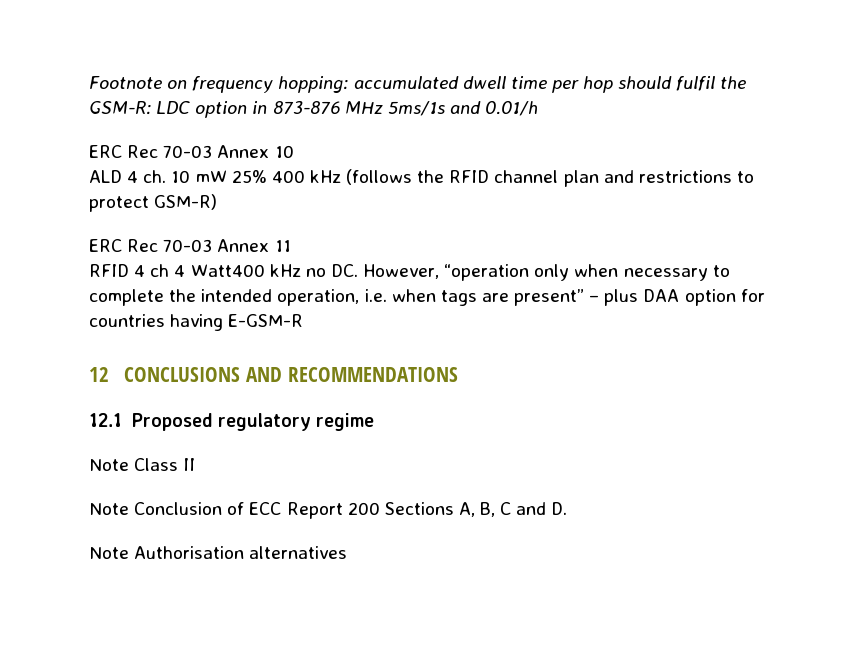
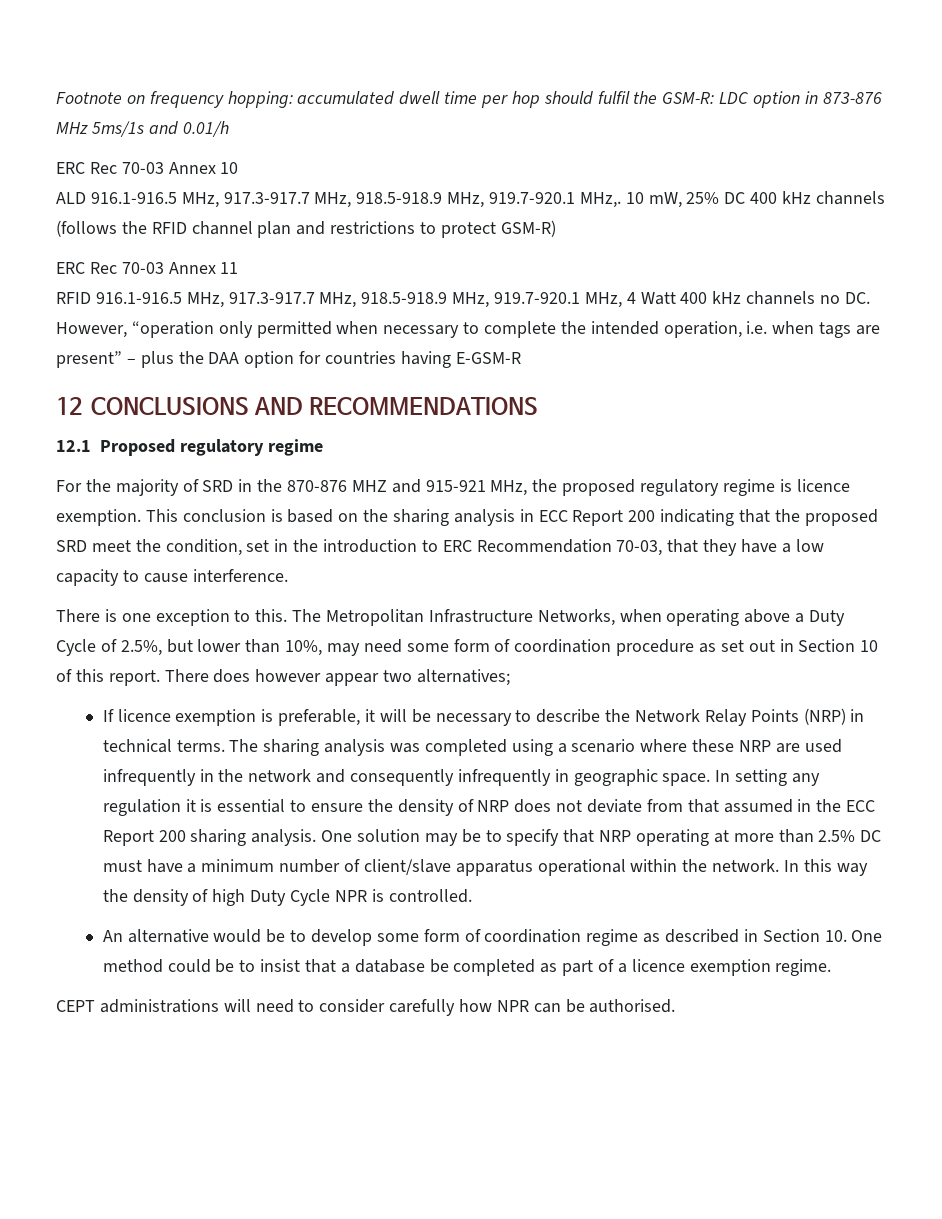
[127,170,341,183] 4 ch. 10 mW 25% 400 kHz -> [90,191,885,208] 916.1-916.5 MHz, 917.3-917.7 MHz, 918.5-918.9 MHz, 919.7-920.1 MHz,. 10 mW, 25% DC 400 kHz channels
[134,264,301,277] 4 ch 4 Watt400 kHz -> [95,291,816,308] 916.1-916.5 MHz, 917.3-917.7 MHz, 918.5-918.9 MHz, 919.7-920.1 MHz, 4 Watt 400 kHz channels
(570, 272) none -> [256,321,332,338] permitted
(639, 297) none -> [178,351,204,364] the
[89,458,196,471] [89,502,568,519] [89,546,348,559] Note Class II // Note Conclusion of ECC Report 200 Sections A, B, C and D. // Note Authorisation alternatives -> [56,479,850,496] [56,509,878,526] [56,539,824,556] [56,569,288,586] [56,609,846,626] [56,639,879,656] [56,669,510,686] [102,708,865,726] [102,739,842,756] [102,769,820,786] [102,799,876,816] [102,829,882,846] [102,859,868,876] [102,889,472,906] [102,929,883,946] [102,959,832,976] [56,999,676,1016] For the majority of SRD in the 870-876 MHZ and 915-921 MHz, the proposed regulatory regime is licence exemption. This conclusion is based on the sharing analysis in ECC Report 200 indicating that the proposed SRD meet the condition, set in the introduction to ERC Recommendation 70-03, that they have a low capacity to cause interference. // There is one exception to this. The Metropolitan Infrastructure Networks, when operating above a Duty Cycle of 2.5%, but lower than 10%, may need some form of coordination procedure as set out in Section 10 of this report. There does however appear two alternatives; // If licence exemption is preferable, it will be necessary to describe the Network Relay Points (NRP) in technical terms. The sharing analysis was completed using a scenario where these NRP are used infrequently in the network and consequently infrequently in geographic space. In setting any regulation it is essential to ensure the density of NRP does not deviate from that assumed in the ECC Report 200 sharing analysis. One solution may be to specify that NRP operating at more than 2.5% DC must have a minimum number of client/slave apparatus operational within the network. In this way the density of high Duty Cycle NPR is controlled. // An alternative would be to develop some form of coordination regime as described in Section 10. One method could be to insist that a database be completed as part of a licence exemption regime. // CEPT administrations will need to consider carefully how NPR can be authorised.

